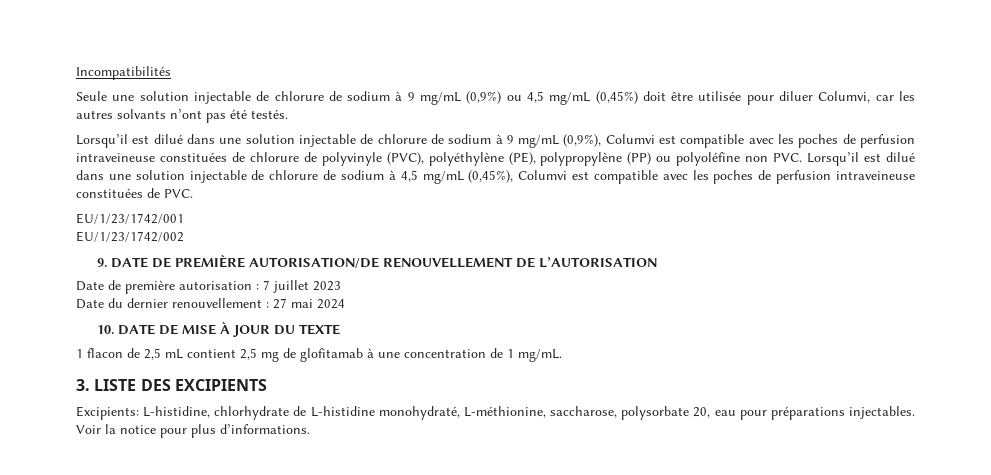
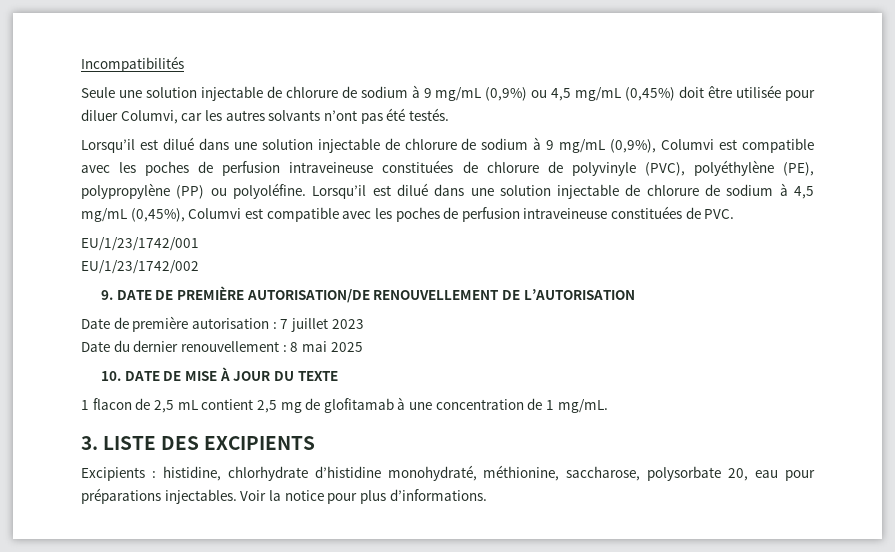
[676,152,803,166] polyoléfine non PVC. -> [232,183,306,199] polyoléfine.
[273,298,345,309] 27 mai 2024 -> [290,341,363,352] 8 mai 2025
[76,406,546,420] Excipients: L-histidine, chlorhydrate de L-histidine monohydraté, L-méthionine, -> [81,465,560,481] Excipients : histidine, chlorhydrate d’histidine monohydraté, méthionine,

